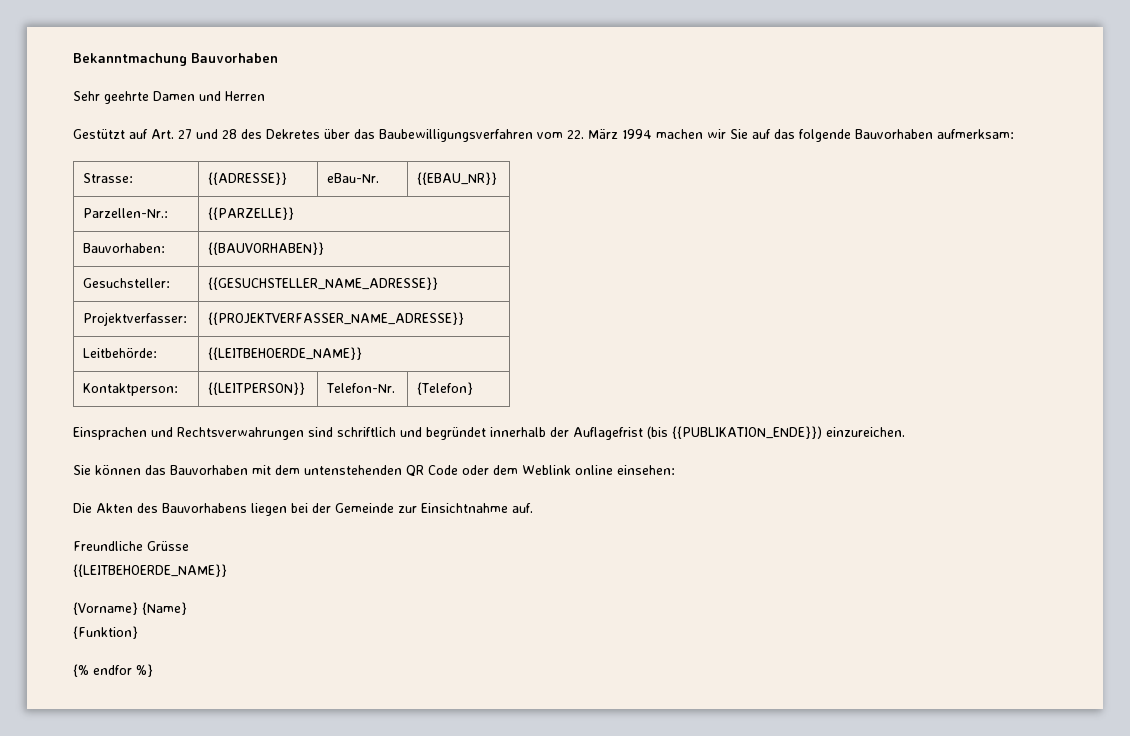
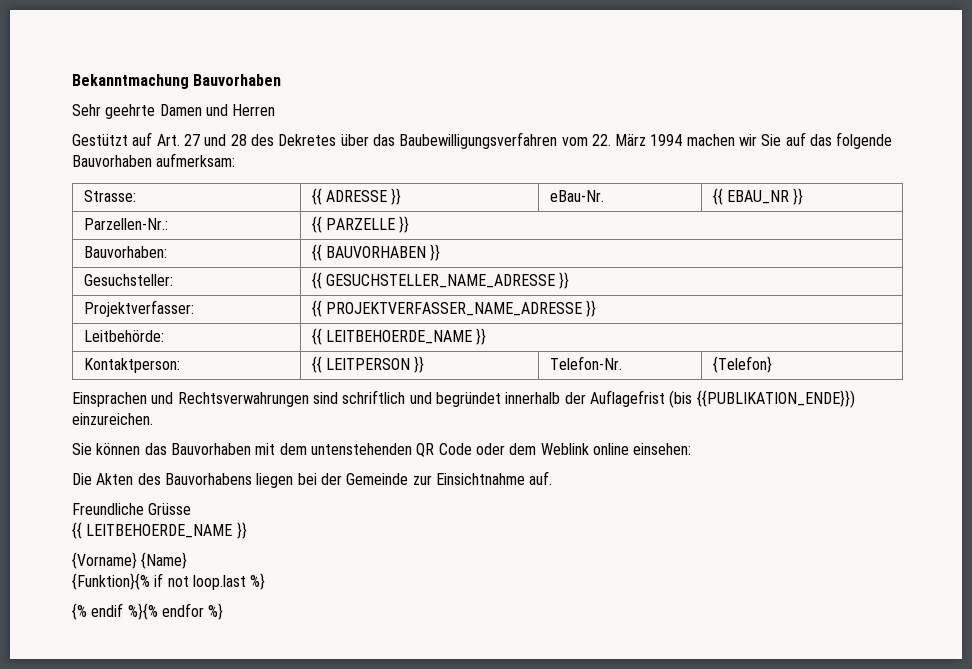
[208,172,288,185] [327,173,380,183] [417,172,498,185] [83,208,169,218] [208,207,295,220] [83,243,166,253] [208,242,325,255] [83,278,171,288] [208,277,439,290] [83,312,188,326] [208,312,465,325] [83,347,158,358] [208,347,363,360] [83,383,179,396] [208,382,306,395] {{ADRESSE}} | eBau-Nr. | {{EBAU_NR}} // Parzellen-Nr.: | {{PARZELLE}} // Bauvorhaben: | {{BAUVORHABEN}} // Gesuchsteller: | {{GESUCHSTELLER_NAME_ADRESSE}} // Projektverfasser: | {{PROJEKTVERFASSER_NAME_ADRESSE}} // Leitbehörde: | {{LEITBEHOERDE_NAME}} // Kontaktperson: | {{LEITPERSON}} -> [311,188,402,205] [549,190,604,202] [712,188,804,205] [83,218,168,230] [311,216,410,233] [83,246,167,258] [311,244,441,261] [83,274,173,286] [311,272,570,289] [83,300,194,317] [311,300,597,317] [83,330,164,342] [311,328,487,345] [83,358,180,373] [311,356,425,373] {{ ADRESSE }} | eBau-Nr. | {{ EBAU_NR }} // Parzellen-Nr.: | {{ PARZELLE }} // Bauvorhaben: | {{ BAUVORHABEN }} // Gesuchsteller: | {{ GESUCHSTELLER_NAME_ADRESSE }} // Projektverfasser: | {{ PROJEKTVERFASSER_NAME_ADRESSE }} // Leitbehörde: | {{ LEITBEHOERDE_NAME }} // Kontaktperson: | {{ LEITPERSON }}
[73,564,227,577] {{LEITBEHOERDE_NAME}} -> [72,522,247,539] {{ LEITBEHOERDE_NAME }}
[73,626,138,639] {Funktion} -> [72,573,266,590] {Funktion}{% if not loop.last %}
(89, 670) none -> [91,603,158,620] endif %}{%

